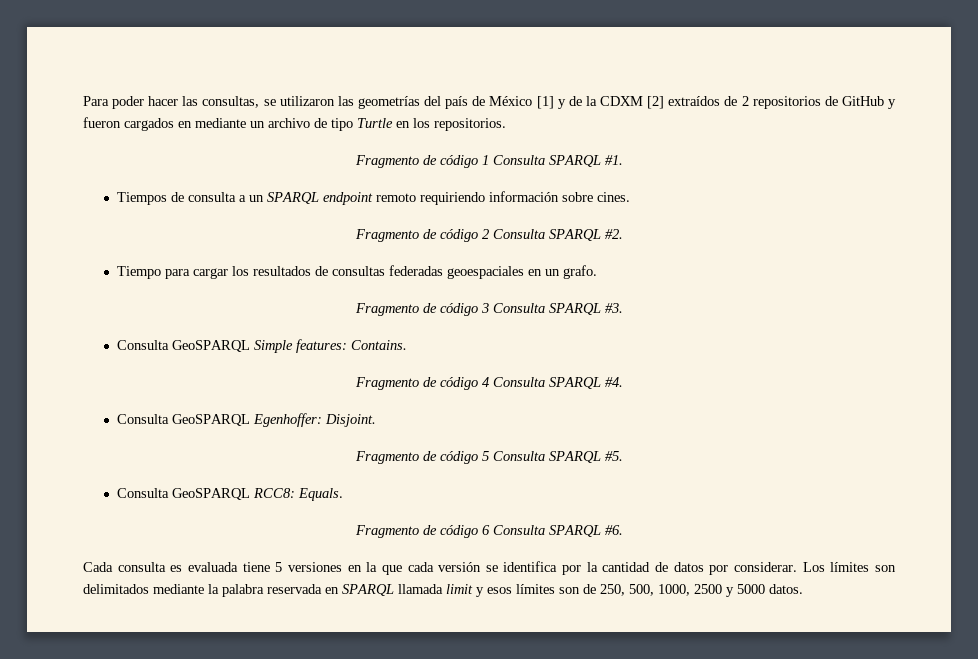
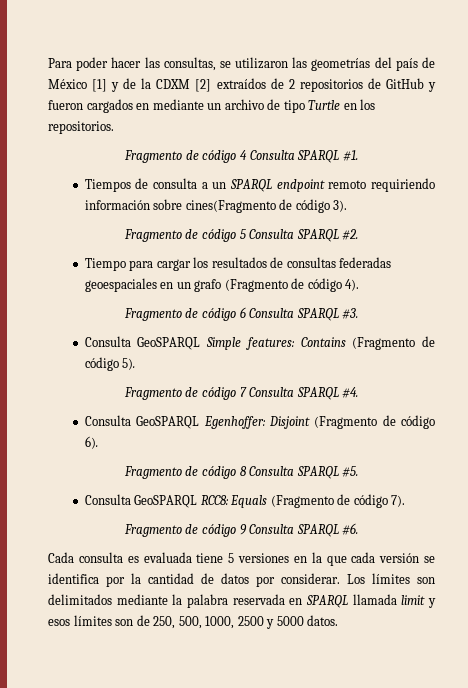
[481,155,489,165] 1 -> [239,150,247,160] 4
[596,192,630,202] [354,229,489,242] cines. // Fragmento de código 2 -> [185,199,348,213] [123,229,246,242] cines(Fragmento de código 3). // Fragmento de código 5
[562,265,597,279] [354,303,489,316] grafo. // Fragmento de código 3 -> [194,278,360,292] [123,307,246,321] grafo (Fragmento de código 4). // Fragmento de código 6
[350,340,407,350] [354,377,489,390] Contains. // Fragmento de código 4 -> [300,336,435,350] [84,357,136,371] [123,387,247,400] Contains (Fragmento de código 5). // Fragmento de código 7
[324,414,376,427] [354,451,489,464] Disjoint. // Fragmento de código 5 -> [268,415,435,429] [84,436,98,449] [123,466,247,479] Disjoint (Fragmento de código 6). // Fragmento de código 8
[297,488,343,501] [354,525,490,538] Equals. // Fragmento de código 6 -> [230,494,406,508] [123,524,247,537] Equals (Fragmento de código 7). // Fragmento de código 9

